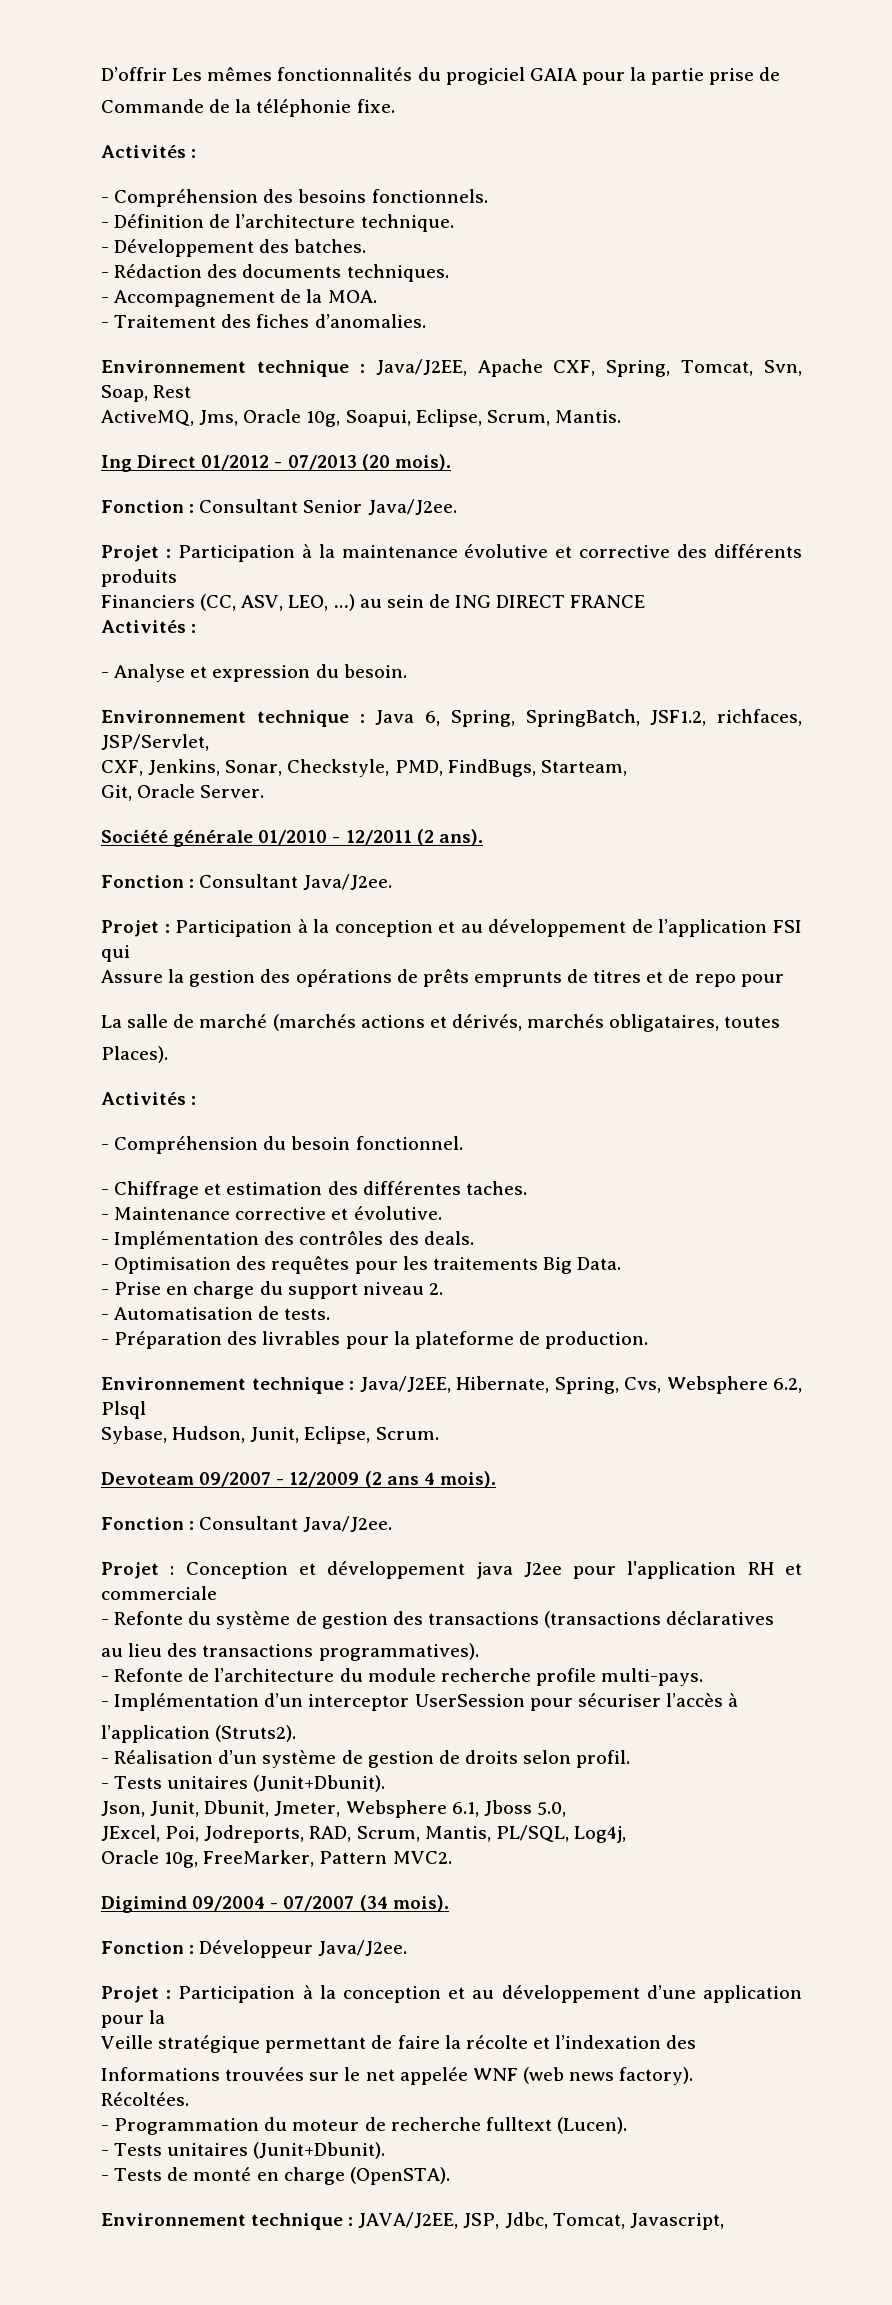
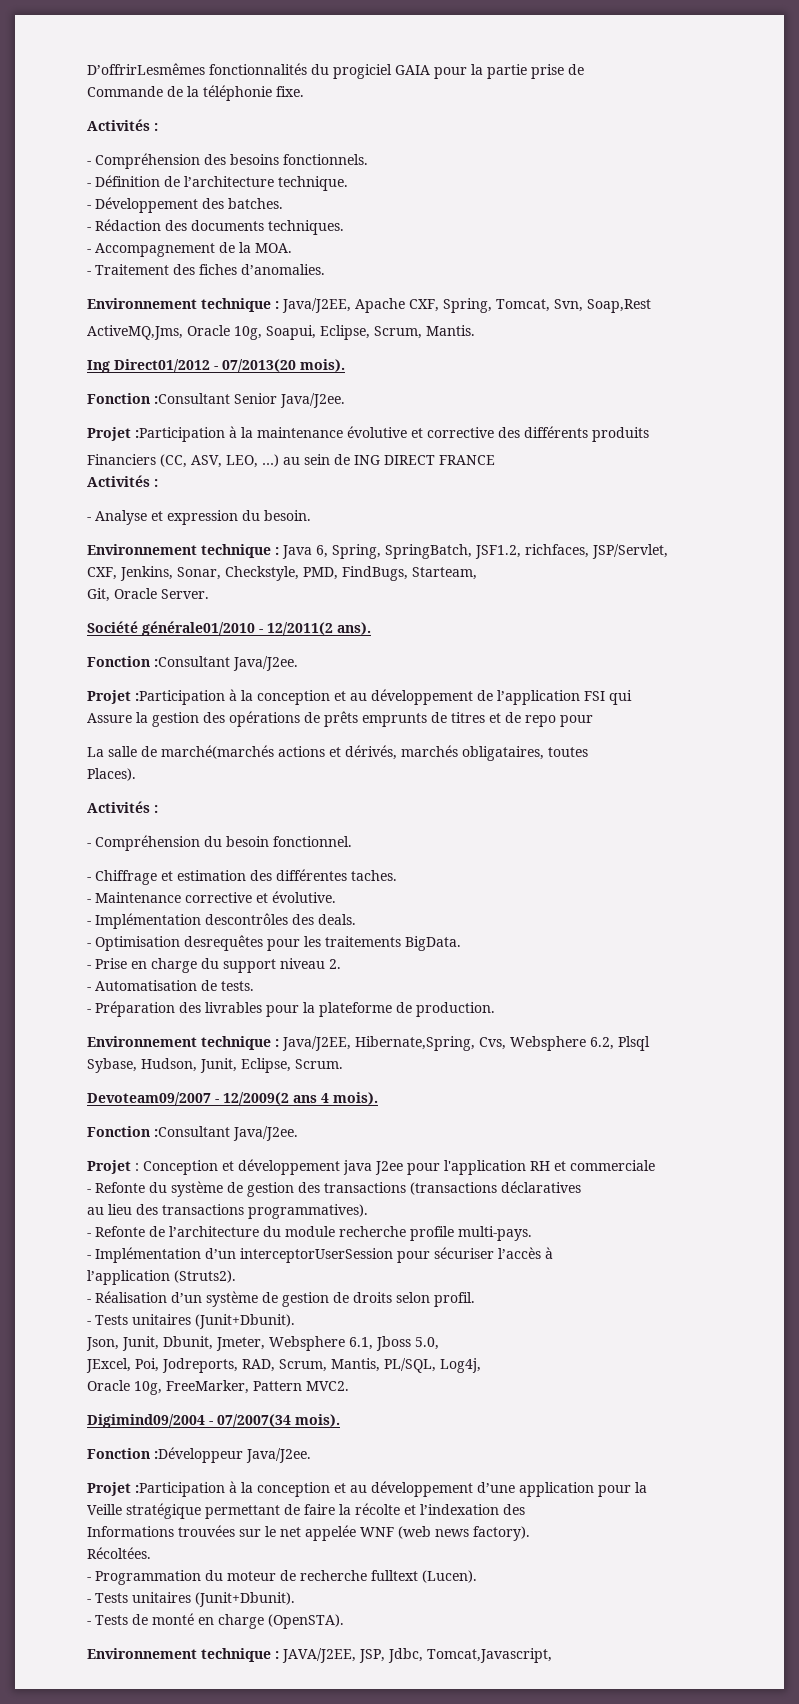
[101,67,273,81] D’offrir Les mêmes -> [87,63,205,75] D’offrirLesmêmes
[101,385,192,402] [101,410,239,426] Soap, Rest // ActiveMQ, Jms, -> [587,299,651,313] [87,325,183,340] Soap,Rest // ActiveMQ,Jms,
[137,454,451,471] [101,499,299,513] Direct 01/2012 - 07/2013 (20 mois). // Fonction : Consultant -> [114,359,345,372] [87,393,230,404] Direct01/2012 - 07/2013(20 mois). // Fonction :Consultant
[165,545,295,562] : Participation -> [135,427,225,442] :Participation
[173,829,434,847] générale 01/2010 - 12/2011 (2 -> [142,621,333,636] générale01/2010 - 12/2011(2
[189,874,393,890] [101,920,293,937] : Consultant Java/J2ee. // Projet : Participation -> [154,656,298,671] [87,690,225,705] :Consultant Java/J2ee. // Projet :Participation
[199,1014,356,1031] marché (marchés -> [161,745,274,759] marché(marchés
[264,1231,384,1245] des contrôles -> [205,913,288,925] descontrôles
[236,1256,350,1274] des requêtes -> [184,935,263,951] desrequêtes
[542,1257,622,1274] Big Data. -> [405,936,461,951] BigData.
[456,1376,619,1394] Hibernate, Spring, -> [355,1036,475,1051] Hibernate,Spring,
[101,1471,382,1488] Devoteam 09/2007 - 12/2009 (2 -> [87,1092,289,1105] Devoteam09/2007 - 12/2009(2
[189,1516,299,1530] : Consultant -> [154,1126,230,1137] :Consultant
[308,1694,525,1711] interceptor UserSession -> [240,1248,393,1263] interceptorUserSession
[101,1895,449,1913] [101,1940,408,1958] [101,1986,296,2003] Digimind 09/2004 - 07/2007 (34 mois). // Fonction : Développeur Java/J2ee. // Projet : Participation -> [87,1414,340,1428] [87,1447,311,1463] [87,1482,225,1497] Digimind09/2004 - 07/2007(34 mois). // Fonction :Développeur Java/J2ee. // Projet :Participation
[552,2213,724,2230] Tomcat, Javascript, -> [427,1648,552,1663] Tomcat,Javascript,

